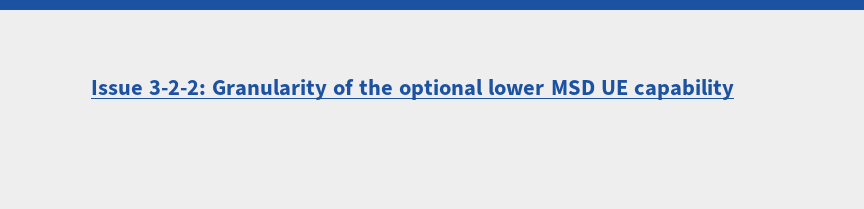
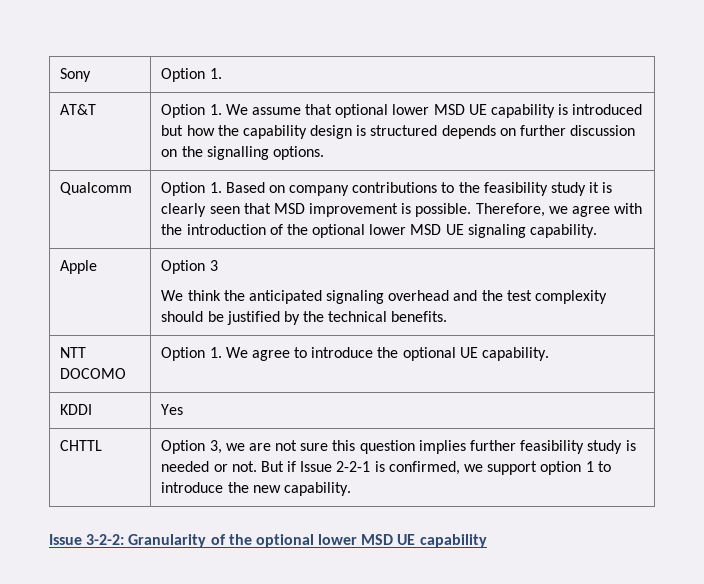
(91, 87) none -> [60,68,92,82] [161,68,222,82] [60,104,97,115] [161,104,643,118] [161,125,636,139] [161,146,324,160] [60,182,133,195] [161,182,613,196] [161,203,643,217] [161,224,598,238] [60,260,98,274] [161,260,218,274] [161,290,608,304] [161,311,448,325] [60,347,87,358] [60,368,127,379] [161,347,550,361] [60,404,93,415] [161,404,184,415] [60,440,103,451] [161,440,636,454] [161,461,611,475] [161,482,351,496] Sony | Option 1. // AT&T | Option 1. We assume that optional lower MSD UE capability is introduced but how the capability design is structured depends on further discussion on the signalling options. // Qualcomm | Option 1. Based on company contributions to the feasibility study it is clearly seen that MSD improvement is possible. Therefore, we agree with the introduction of the optional lower MSD UE signaling capability. // Apple | Option 3 // We think the anticipated signaling overhead and the test complexity should be justified by the technical benefits. // NTT DOCOMO | Option 1. We agree to introduce the optional UE capability. // KDDI | Yes // CHTTL | Option 3, we are not sure this question implies further feasibility study is needed or not. But if Issue 2-2-1 is confirmed, we support option 1 to introduce the new capability. //

